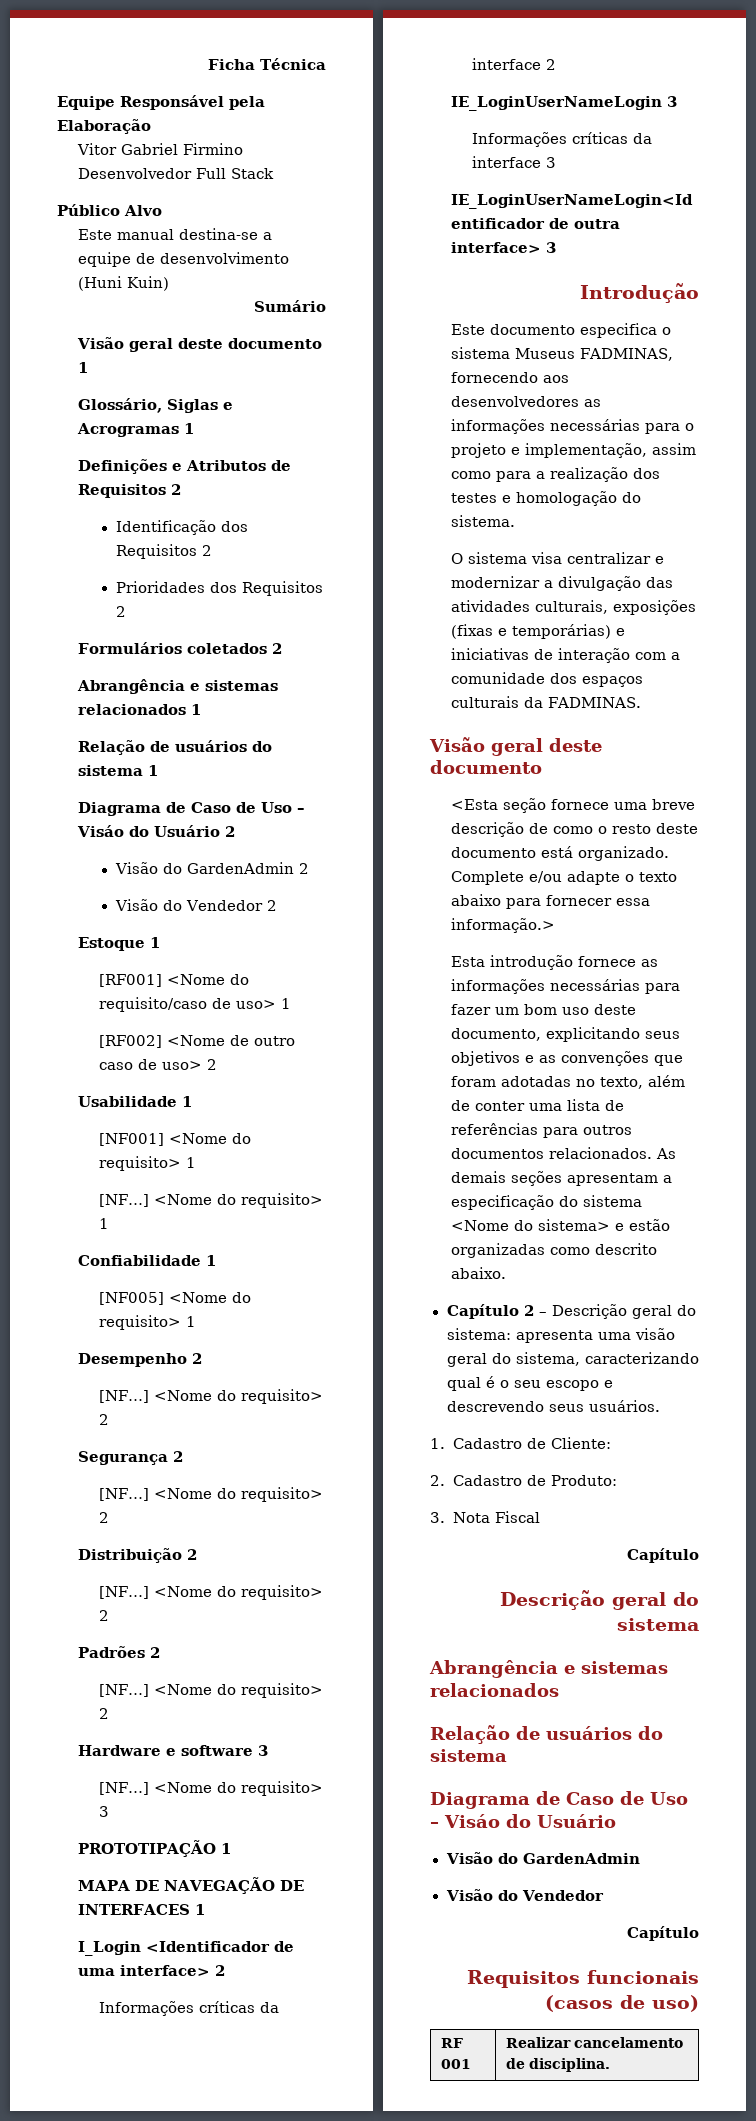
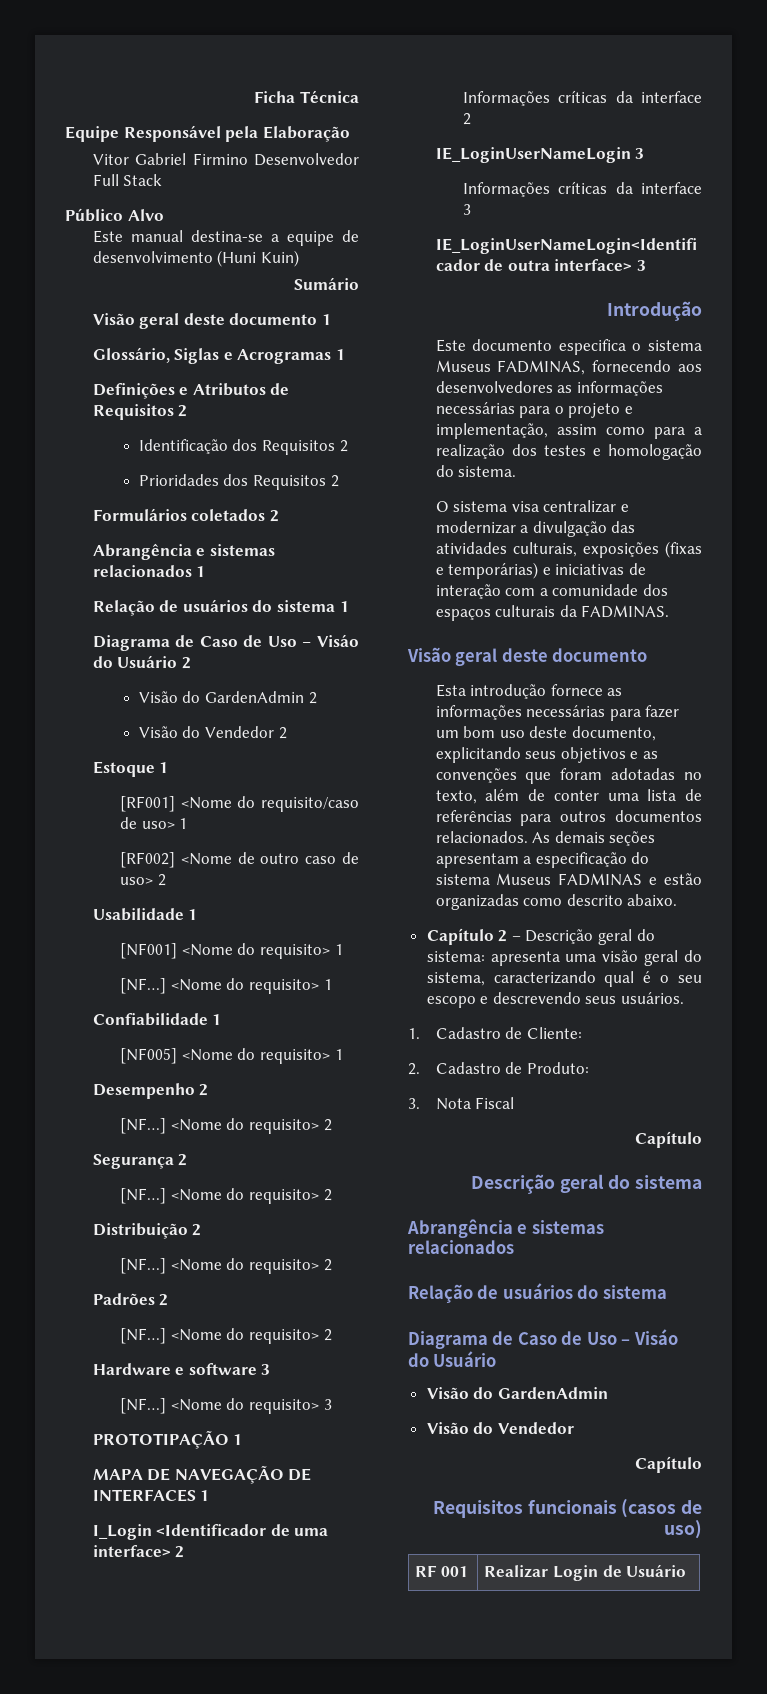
[451,798,696,813] [451,822,699,837] [451,846,670,861] [451,871,678,885] [451,894,651,909] [451,918,556,933] // <Esta seção fornece uma breve descrição de como o resto deste documento está organizado. Complete e/ou adapte o texto abaixo para fornecer essa informação.> -> (648, 655) none
[451,1219,611,1231] <Nome do sistema> -> [496,873,643,886] Museus FADMINAS
[573,2037,683,2048] [505,2058,610,2072] cancelamento de disciplina. -> [552,1564,687,1581] Login de Usuário

